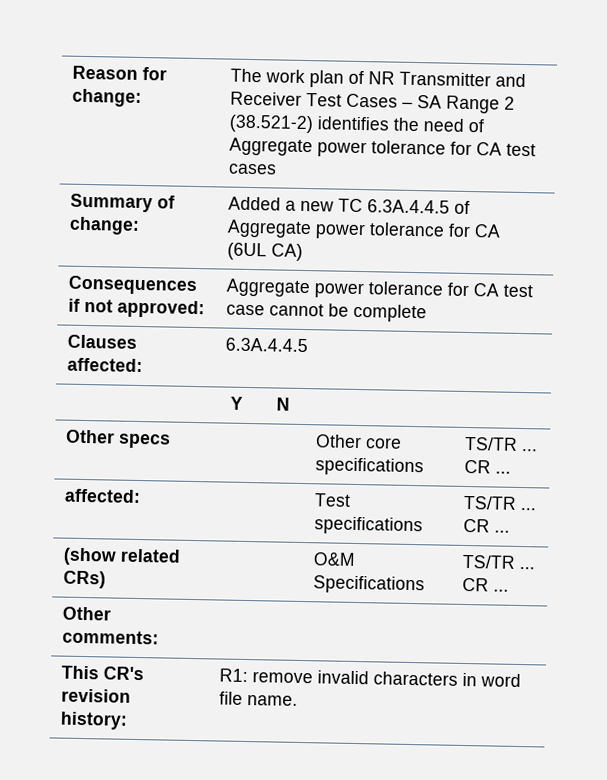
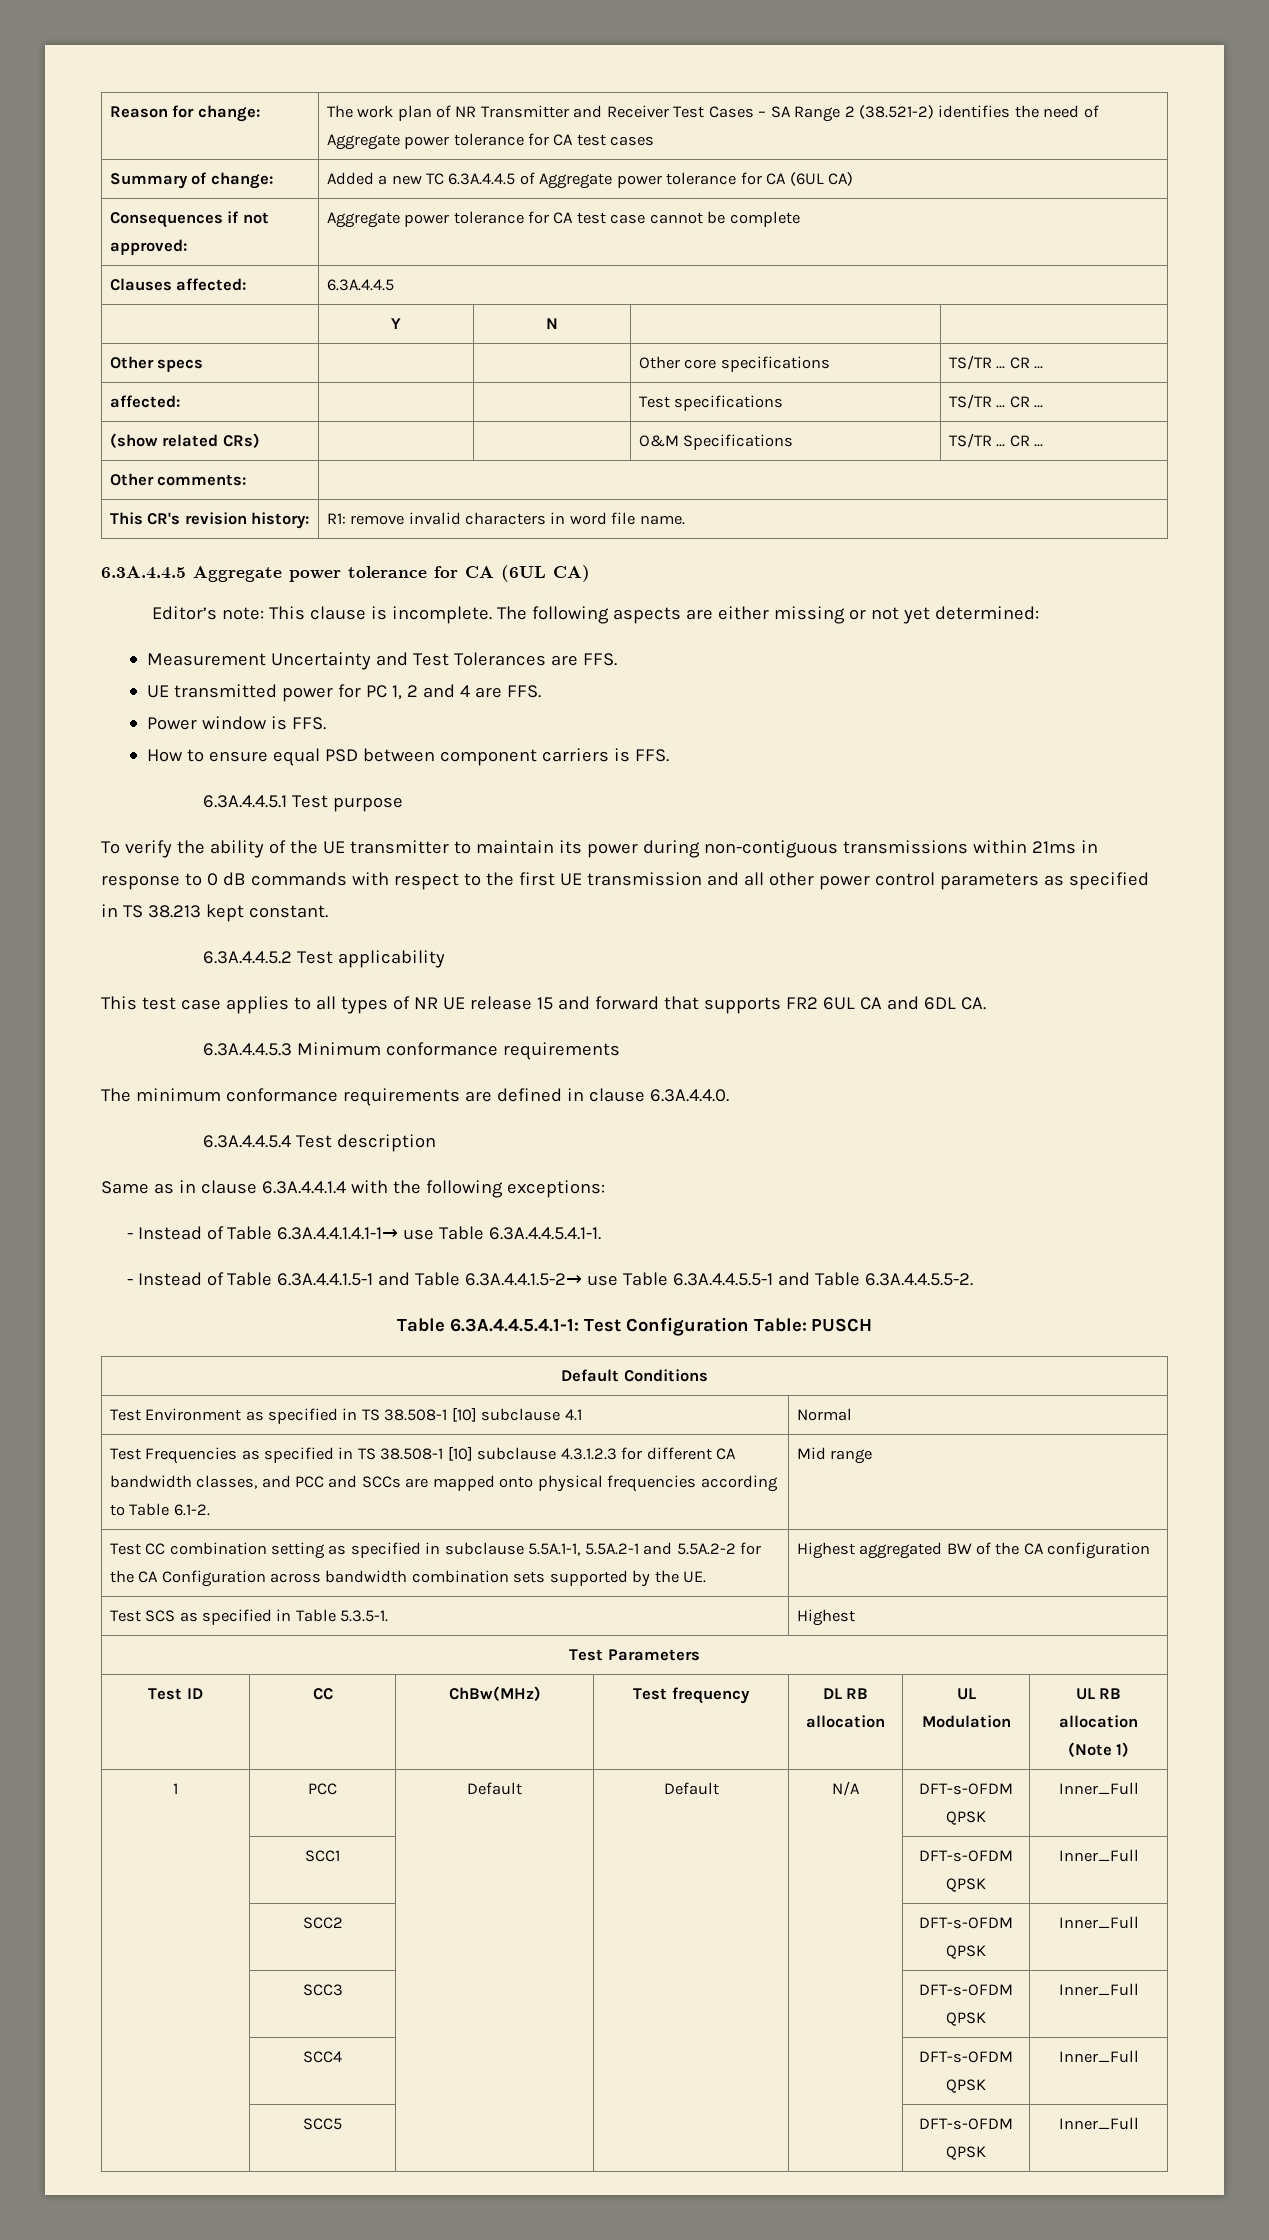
(299, 700) none -> [101,565,590,582] [152,606,1039,624] [146,652,617,670] [146,684,541,702] [146,716,326,730] [146,748,669,766] [203,795,404,812] [101,840,1098,858] [101,872,1149,890] [101,904,328,922] [203,950,446,968] [101,996,986,1014] [203,1042,621,1060] [101,1088,729,1106] [203,1134,437,1152] [101,1180,605,1198] [126,1226,602,1240] [126,1272,974,1286] [396,1317,873,1336] [561,1369,708,1382] [109,1407,582,1424] [796,1408,852,1421] [109,1446,737,1464] [109,1475,778,1492] [109,1503,210,1516] [796,1447,873,1464] [109,1542,762,1559] [109,1570,707,1587] [796,1542,1151,1559] [109,1609,389,1625] [796,1609,855,1626] [569,1649,700,1661] [148,1688,203,1700] [312,1688,333,1700] [448,1686,541,1701] [633,1687,750,1704] [822,1688,869,1699] [806,1715,885,1728] [956,1688,976,1700] [921,1715,1011,1728] [1075,1688,1122,1700] [1059,1715,1138,1728] [1067,1742,1130,1757] [173,1783,178,1794] [308,1783,337,1795] [467,1782,522,1795] [663,1782,719,1795] [832,1781,860,1796] [919,1783,1013,1795] [946,1811,986,1825] [1058,1782,1139,1795] [305,1850,340,1862] [919,1850,1013,1862] [946,1878,986,1892] [1058,1849,1139,1862] [302,1917,343,1929] [919,1917,1013,1929] [946,1945,986,1959] [1058,1916,1139,1929] [302,1984,343,1996] [919,1984,1013,1996] [946,2012,986,2026] [1058,1983,1139,1996] [303,2051,342,2063] [919,2051,1013,2063] [946,2079,986,2093] [1058,2050,1139,2063] [303,2118,342,2130] [919,2118,1013,2130] [946,2146,986,2160] [1058,2117,1139,2130] // 6.3A.4.4.5 Aggregate power tolerance for CA (6UL CA) // Editor’s note: This clause is incomplete. The following aspects are either missing or not yet determined: // Measurement Uncertainty and Test Tolerances are FFS. // UE transmitted power for PC 1, 2 and 4 are FFS. // Power window is FFS. // How to ensure equal PSD between component carriers is FFS. // 6.3A.4.4.5.1 Test purpose // To verify the ability of the UE transmitter to maintain its power during non-contiguous transmissions within 21ms in response to 0 dB commands with respect to the first UE transmission and all other power control parameters as specified in TS 38.213 kept constant. // 6.3A.4.4.5.2 Test applicability // This test case applies to all types of NR UE release 15 and forward that supports FR2 6UL CA and 6DL CA. // 6.3A.4.4.5.3 Minimum conformance requirements // The minimum conformance requirements are defined in clause 6.3A.4.4.0. // 6.3A.4.4.5.4 Test description // Same as in clause 6.3A.4.4.1.4 with the following exceptions: // - Instead of Table 6.3A.4.4.1.4.1-1→ use Table 6.3A.4.4.5.4.1-1. // - Instead of Table 6.3A.4.4.1.5-1 and Table 6.3A.4.4.1.5-2→ use Table 6.3A.4.4.5.5-1 and Table 6.3A.4.4.5.5-2. // Table 6.3A.4.4.5.4.1-1: Test Configuration Table: PUSCH // Default Conditions // Test Environment as specified in TS 38.508-1 [10] subclause 4.1 | Normal // Test Frequencies as specified in TS 38.508-1 [10] subclause 4.3.1.2.3 for different CA bandwidth classes, and PCC and SCCs are mapped onto physical frequencies according to Table 6.1-2. | Mid range // Test CC combination setting as specified in subclause 5.5A.1-1, 5.5A.2-1 and 5.5A.2-2 for the CA Configuration across bandwidth combination sets supported by the UE. | Highest aggregated BW of the CA configuration // Test SCS as specified in Table 5.3.5-1. | Highest // Test Parameters // Test ID | CC | ChBw(MHz) | Test frequency | DL RB allocation | UL Modulation | UL RB allocation (Note 1) // 1 | PCC | Default | Default | N/A | DFT-s-OFDM QPSK | Inner_Full // | SCC1 | | | | DFT-s-OFDM QPSK | Inner_Full // | SCC2 | | | | DFT-s-OFDM QPSK | Inner_Full // | SCC3 | | | | DFT-s-OFDM QPSK | Inner_Full // | SCC4 | | | | DFT-s-OFDM QPSK | Inner_Full // | SCC5 | | | | DFT-s-OFDM QPSK | Inner_Full

